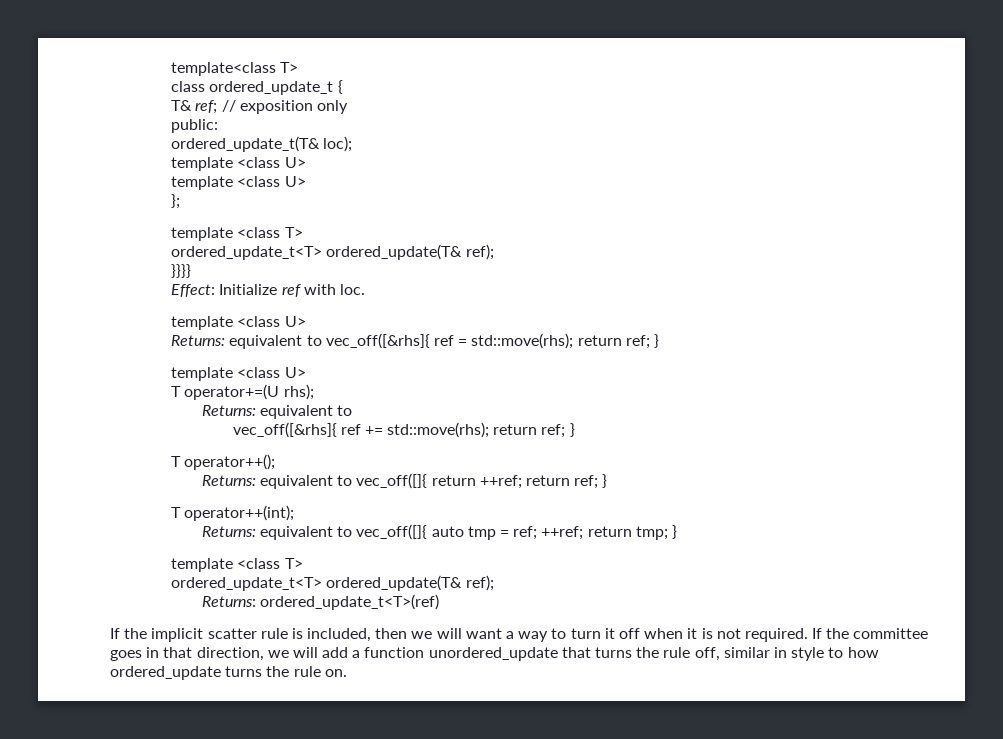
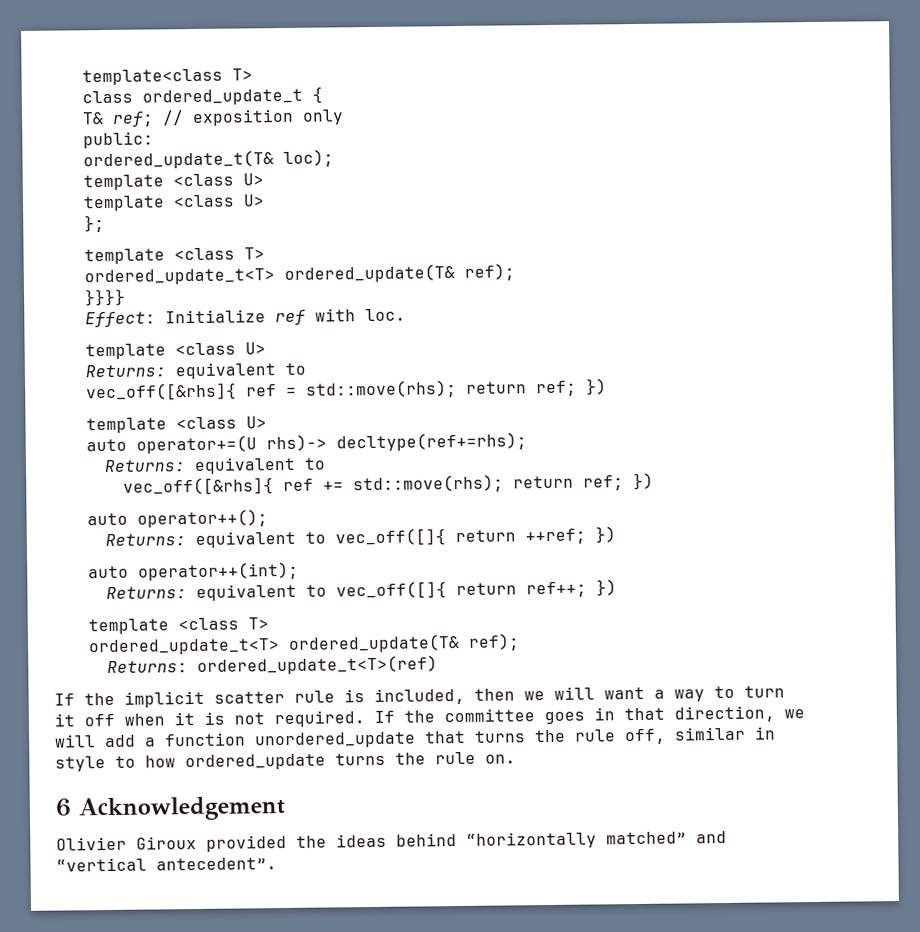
(322, 340) none -> (307, 368) //
[653,334,659,348] [171,367,306,381] [171,384,314,400] } // template <class U> // T operator+=(U rhs); -> [586,378,608,396] [86,416,268,434] [86,432,528,454] }) // template <class U> // auto operator+=(U rhs)-> decltype(ref+=rhs);
[569,423,575,437] [171,456,182,467] } // T -> [632,472,654,491] [87,512,129,526] }) // auto
[526,474,608,489] [171,507,182,518] return ref; } // T -> [595,526,617,544] [88,565,130,579] }) // auto
[431,525,677,540] auto tmp = ref; ++ref; return tmp; } -> [456,579,618,598] return ref++; })
(347, 673) none -> [55,796,285,822] [56,831,727,852] [56,857,277,872] // 6 Acknowledgement // Olivier Giroux provided the ideas behind “horizontally matched” and “vertical antecedent”.

